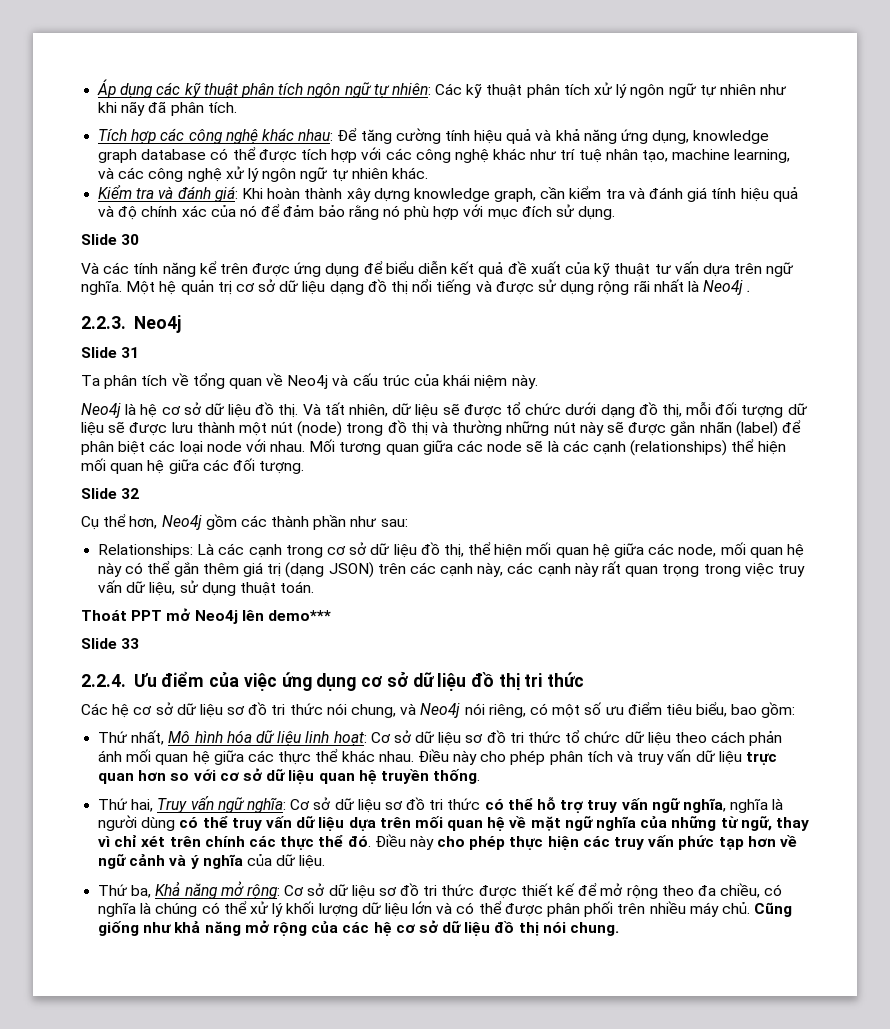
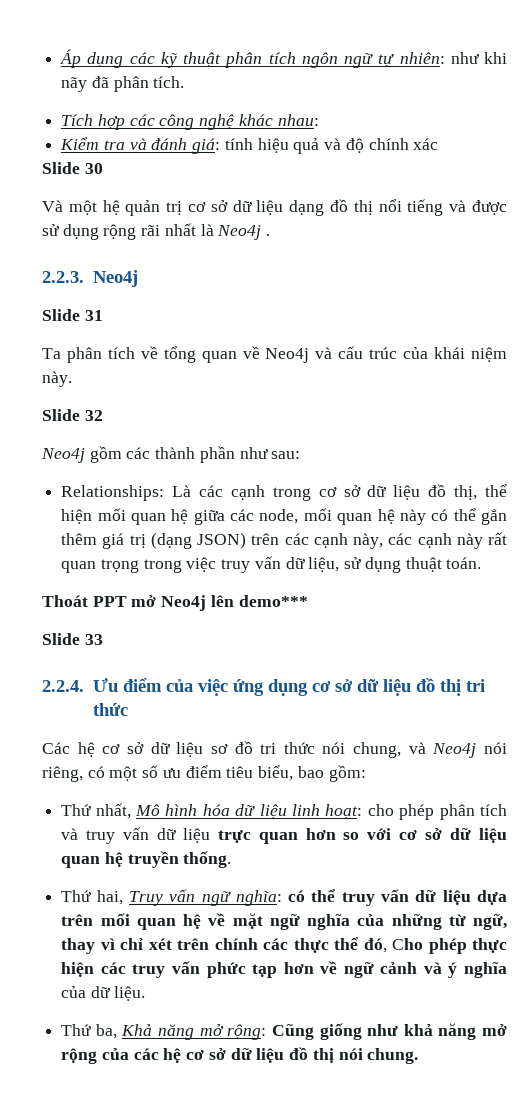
[435,82,756,98] Các kỹ thuật phân tích xử lý ngôn ngữ tự nhiên -> (445, 58) none
[337,128,770,144] [98,147,791,163] [98,166,428,182] Để tăng cường tính hiệu quả và khả năng ứng dụng, knowledge graph database có thể được tích hợp với các công nghệ khác như trí tuệ nhân tạo, machine learning, và các công nghệ xử lý ngôn ngữ tự nhiên khác. -> (319, 120) none
[241,186,708,202] Khi hoàn thành xây dựng knowledge graph, cần kiểm tra và đánh giá -> (221, 146) none
[210,204,616,220] [81,234,140,245] [81,260,795,277] [81,280,156,295] của nó để đảm bảo rằng nó phù hợp với mục đích sử dụng. // Slide 30 // Và các tính năng kể trên được ứng dụng để biểu diễn kết quả đề xuất của kỹ thuật tư vấn dựa trên ngữ nghĩa. Một -> [42,162,103,174] [42,200,97,215] // Slide 30 // Và một
[81,401,808,418] [81,420,801,437] [81,439,786,456] [81,458,305,474] // Neo4j là hệ cơ sở dữ liệu đồ thị. Và tất nhiên, dữ liệu sẽ được tổ chức dưới dạng đồ thị, mỗi đối tượng dữ liệu sẽ được lưu thành một nút (node) trong đồ thị và thường những nút này sẽ được gắn nhãn (label) để phân biệt các loại node với nhau. Mối tương quan giữa các node sẽ là các cạnh (relationships) thể hiện mối quan hệ giữa các đối tượng. -> (72, 379) none
[81,514,158,530] Cụ thể hơn, -> (103, 415) none
[370,730,783,746] [98,749,478,765] Cơ sở dữ liệu sơ đồ tri thức tổ chức dữ liệu theo cách phản ánh mối quan hệ giữa các thực thể khác nhau. Điều này -> (363, 811) none
[290,797,784,813] [98,815,176,831] Cơ sở dữ liệu sơ đồ tri thức có thể hỗ trợ truy vấn ngữ nghĩa, nghĩa là người dùng -> (282, 898) none
[347,834,466,850] đó. Điều này cho -> [363,938,424,953] đó, Cho
[284,883,783,899] [98,901,750,917] Cơ sở dữ liệu sơ đồ tri thức được thiết kế để mở rộng theo đa chiều, có nghĩa là chúng có thể xử lý khối lượng dữ liệu lớn và có thể được phân phối trên nhiều máy chủ. -> (267, 1032) none

